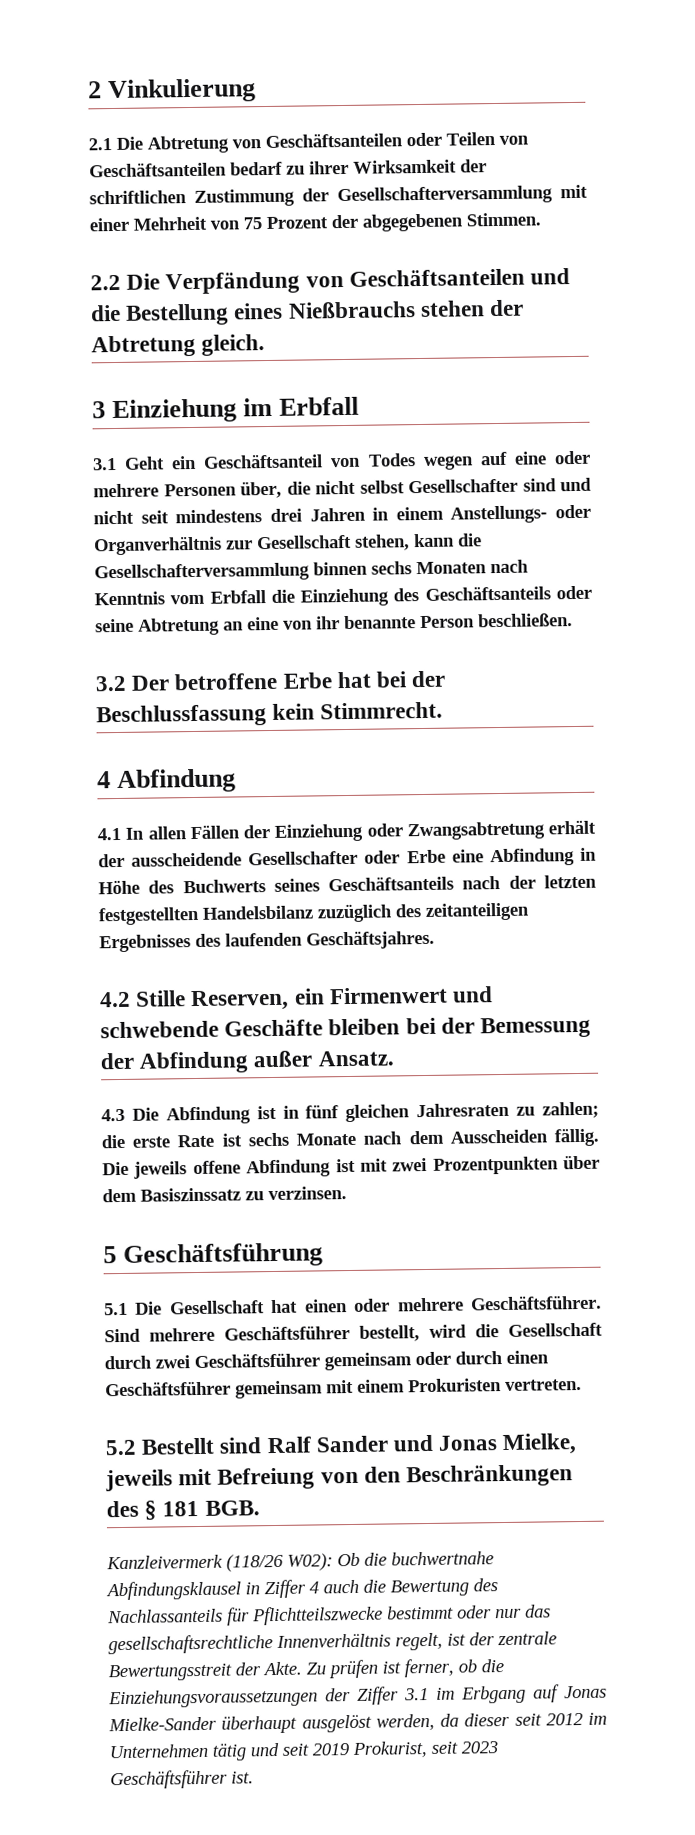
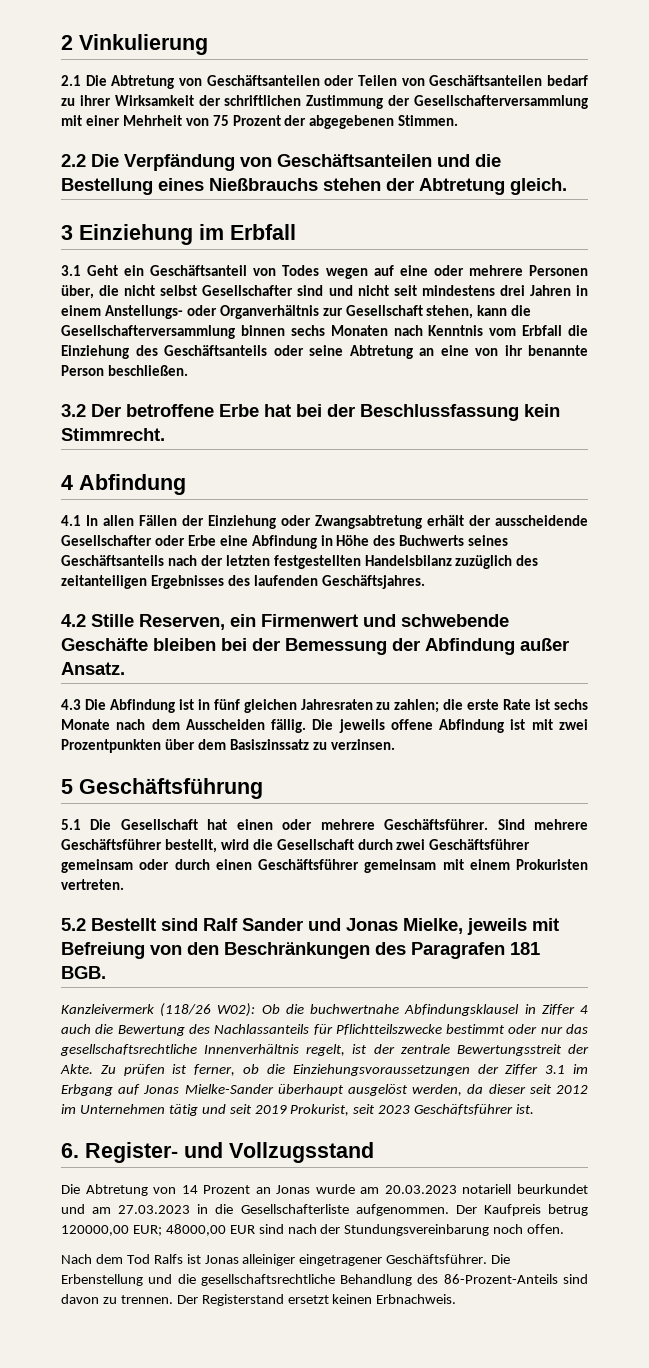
[144,1500,158,1521] § -> [411,942,505,959] Paragrafen
(254, 1777) none -> [61,1142,374,1163] [61,1184,588,1196] [61,1204,588,1216] [61,1224,565,1236] [61,1254,511,1266] [61,1274,588,1286] [61,1294,457,1306] // 6. Register- und Vollzugsstand // Die Abtretung von 14 Prozent an Jonas wurde am 20.03.2023 notariell beurkundet und am 27.03.2023 in die Gesellschafterliste aufgenommen. Der Kaufpreis betrug 120000,00 EUR; 48000,00 EUR sind nach der Stundungsvereinbarung noch offen. // Nach dem Tod Ralfs ist Jonas alleiniger eingetragener Geschäftsführer. Die Erbenstellung und die gesellschaftsrechtliche Behandlung des 86-Prozent-Anteils sind davon zu trennen. Der Registerstand ersetzt keinen Erbnachweis.

